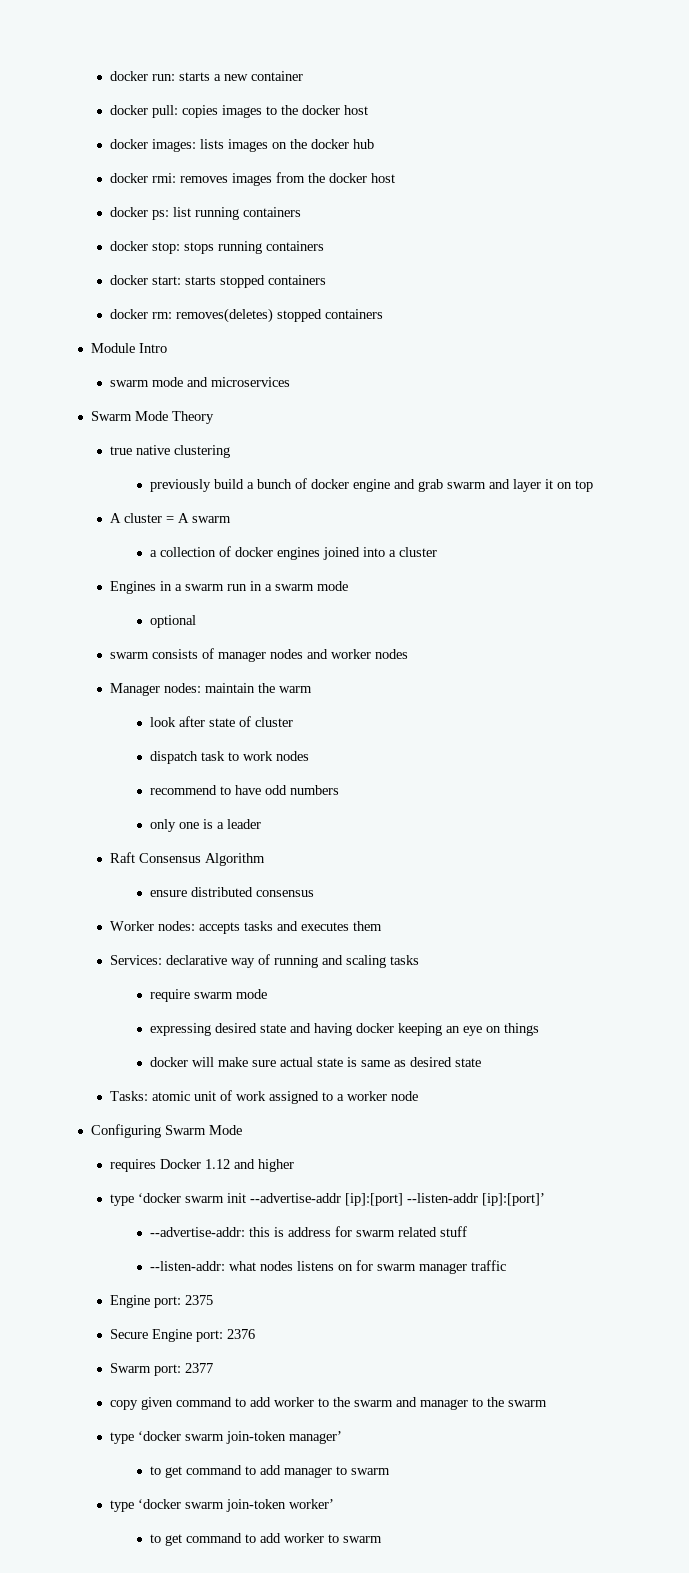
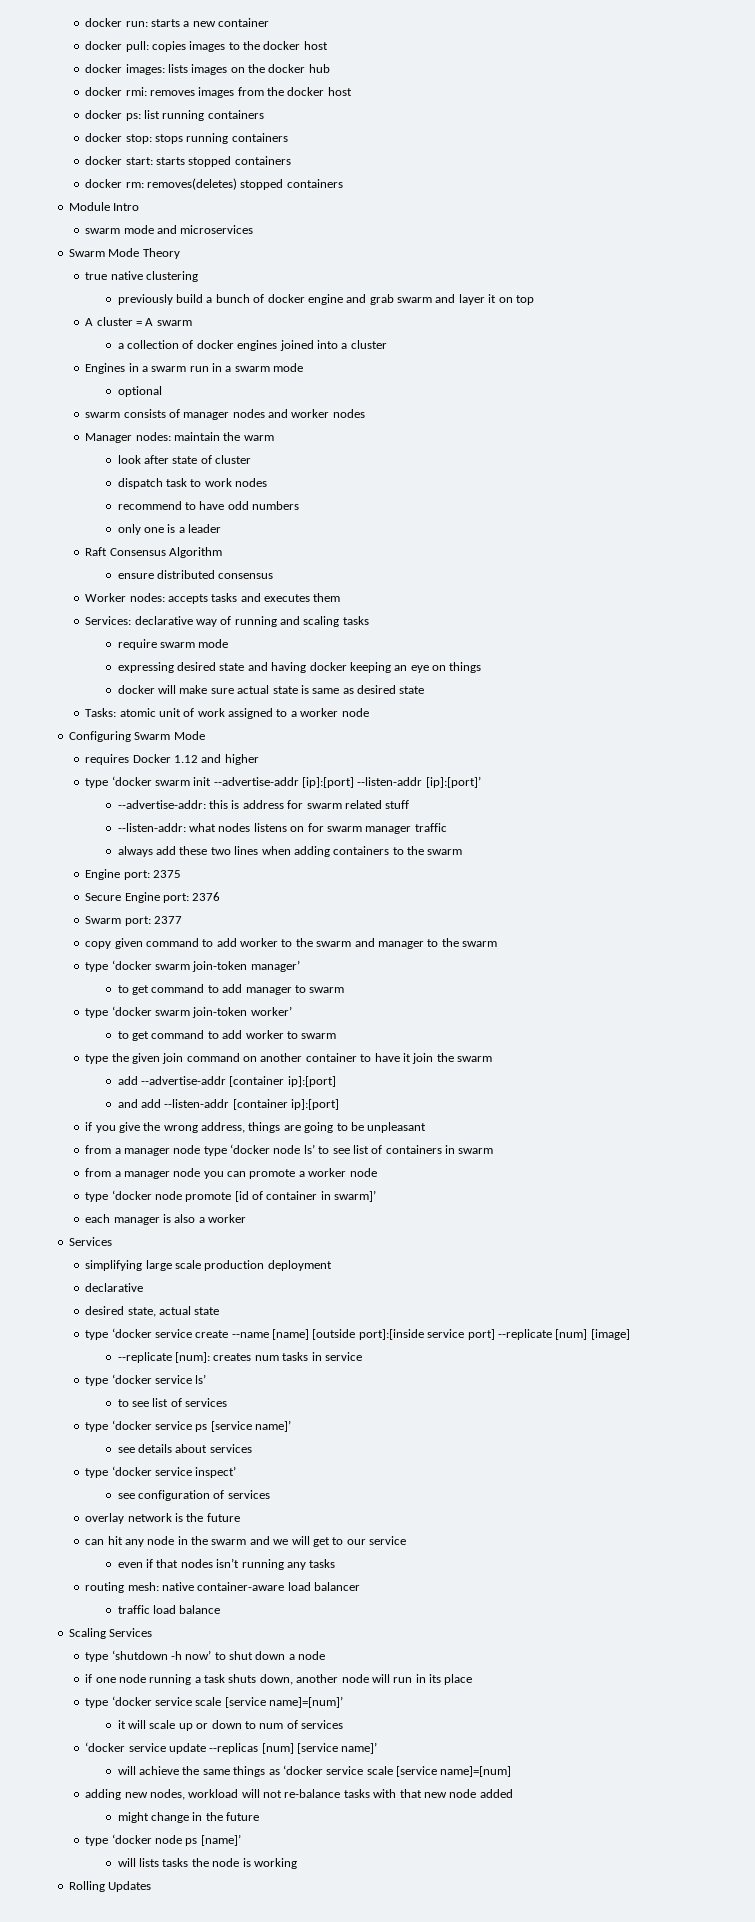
(506, 1265) none -> [117,846,463,857] // always add these two lines when adding containers to the swarm
(382, 1539) none -> [85,1053,493,1064] [117,1076,336,1087] [117,1099,340,1110] [85,1122,427,1133] [85,1144,494,1156] [85,1168,377,1179] [85,1190,377,1202] [85,1214,247,1225] [68,1237,112,1246] [85,1260,332,1271] [85,1283,144,1292] [85,1306,220,1317] [85,1328,630,1340] [117,1352,362,1363] [85,1374,207,1386] [117,1398,228,1407] [85,1420,292,1432] [117,1444,252,1453] [85,1466,237,1478] [117,1490,270,1501] [85,1513,240,1524] [85,1536,407,1547] [117,1558,336,1570] [85,1582,361,1593] [117,1605,221,1614] [68,1628,153,1639] [85,1650,326,1662] [85,1674,473,1685] [85,1696,344,1708] [117,1720,344,1731] [85,1742,378,1754] [117,1765,512,1777] [85,1789,513,1800] [117,1812,260,1823] [85,1834,241,1846] [117,1858,297,1869] [68,1881,152,1892] // type the given join command on another container to have it join the swarm // add --advertise-addr [container ip]:[port] // and add --listen-addr [container ip]:[port] // if you give the wrong address, things are going to be unpleasant // from a manager node type ‘docker node ls’ to see list of containers in swarm // from a manager node you can promote a worker node // type ‘docker node promote [id of container in swarm]’ // each manager is also a worker // Services // simplifying large scale production deployment // declarative // desired state, actual state // type ‘docker service create --name [name] [outside port]:[inside service port] --replicate [num] [image] // --replicate [num]: creates num tasks in service // type ‘docker service ls’ // to see list of services // type ‘docker service ps [service name]’ // see details about services // type ‘docker service inspect’ // see configuration of services // overlay network is the future // can hit any node in the swarm and we will get to our service // even if that nodes isn’t running any tasks // routing mesh: native container-aware load balancer // traffic load balance // Scaling Services // type ‘shutdown -h now’ to shut down a node // if one node running a task shuts down, another node will run in its place // type ‘docker service scale [service name]=[num]’ // it will scale up or down to num of services // ‘docker service update --replicas [num] [service name]’ // will achieve the same things as ‘docker service scale [service name]=[num] // adding new nodes, workload will not re-balance tasks with that new node added // might change in the future // type ‘docker node ps [name]’ // will lists tasks the node is working // Rolling Updates

